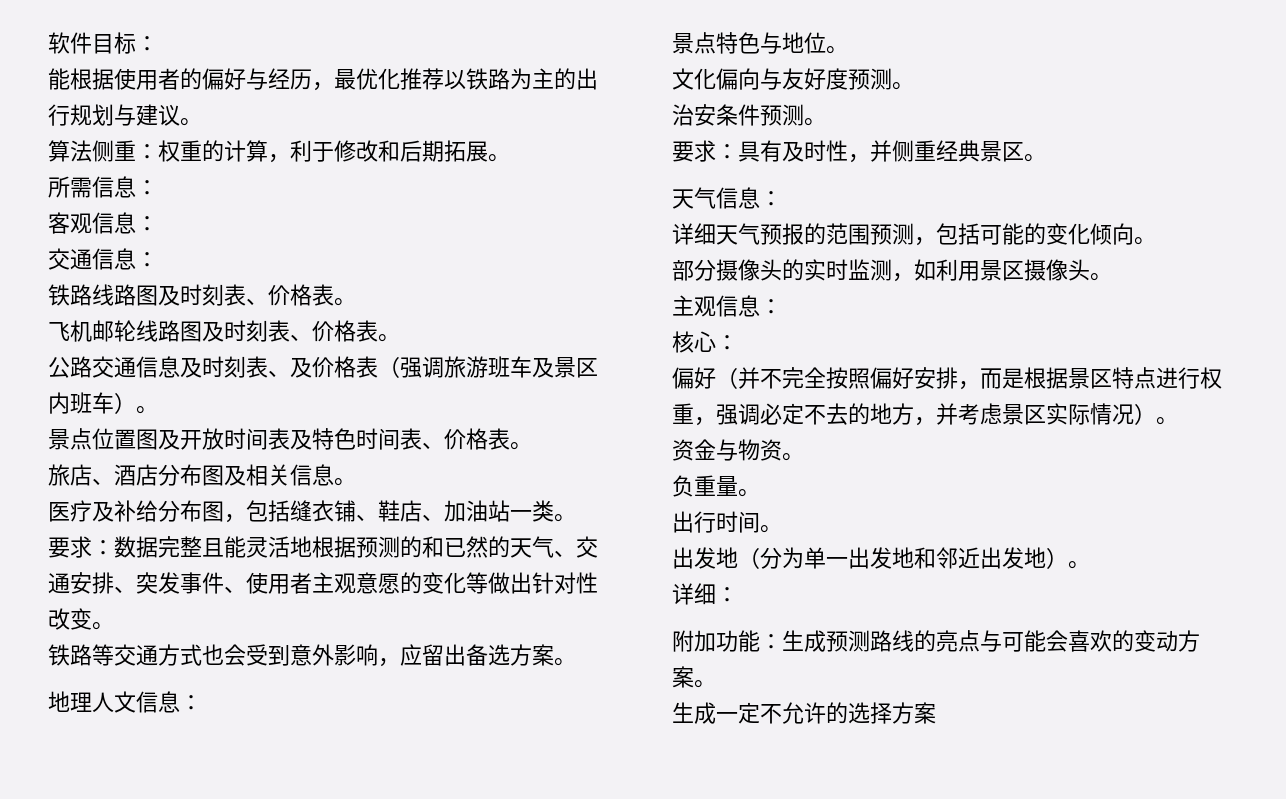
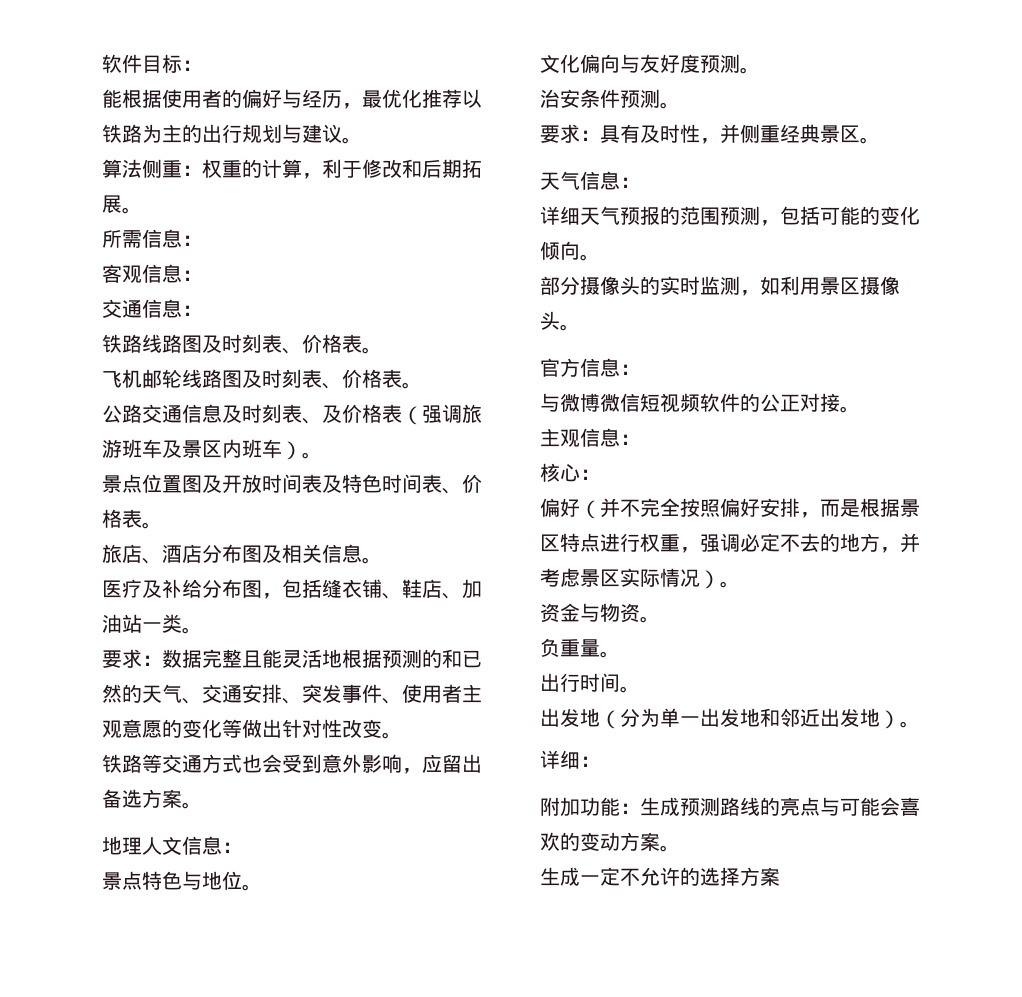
(1112, 277) none -> [540,358,640,377] [540,393,860,413] // 官方信息： // 与微博微信短视频软件的公正对接。

